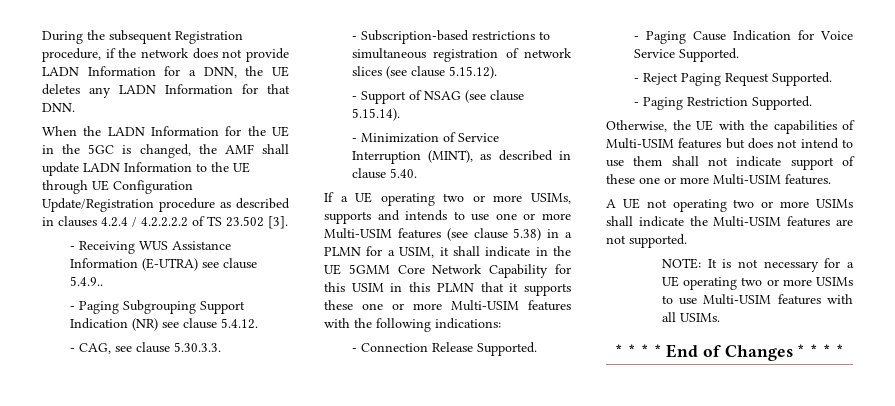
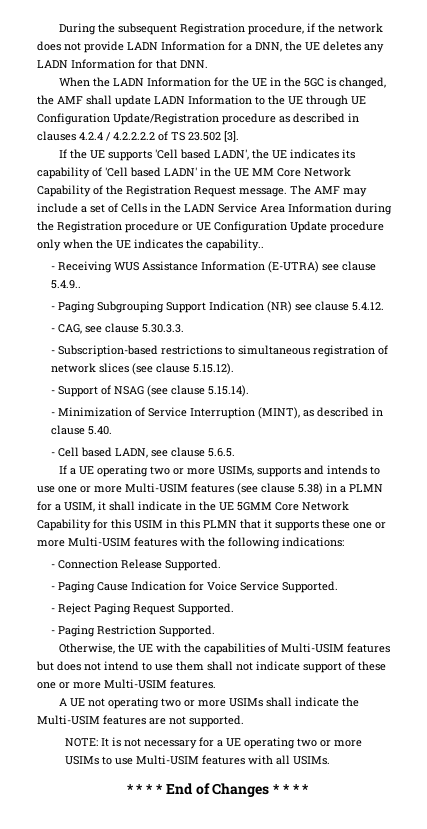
(288, 222) none -> [59,149,356,161] [37,167,351,179] [37,185,367,197] [37,203,392,215] [37,221,384,233] [37,239,264,251] // If the UE supports 'Cell based LADN', the UE indicates its capability of 'Cell based LADN' in the UE MM Core Network Capability of the Registration Request message. The AMF may include a set of Cells in the LADN Service Area Information during the Registration procedure or UE Configuration Update procedure only when the UE indicates the capability..
(417, 173) none -> [51,447,236,458] // - Cell based LADN, see clause 5.6.5.

